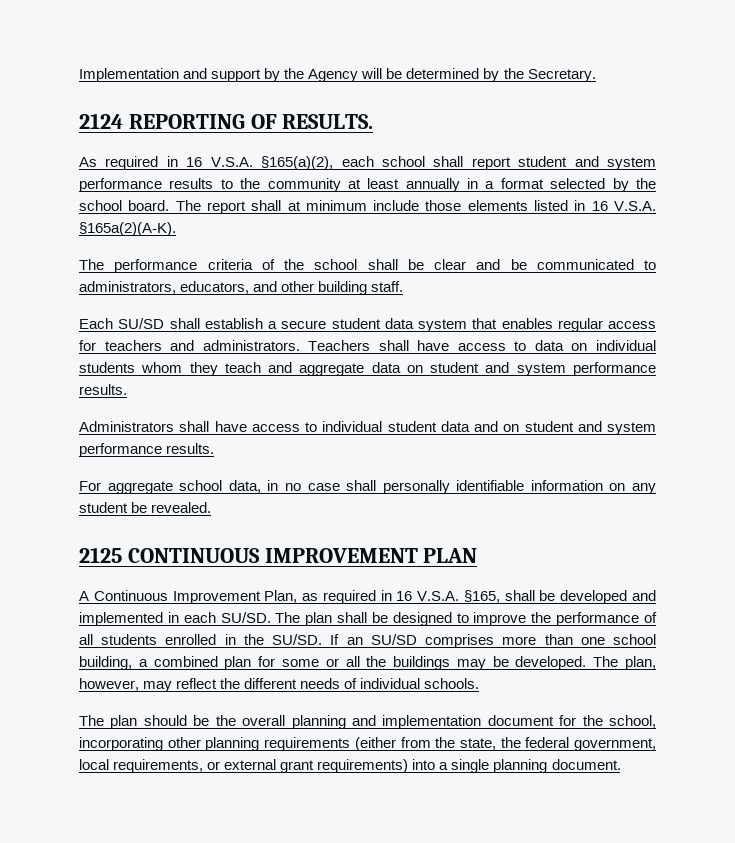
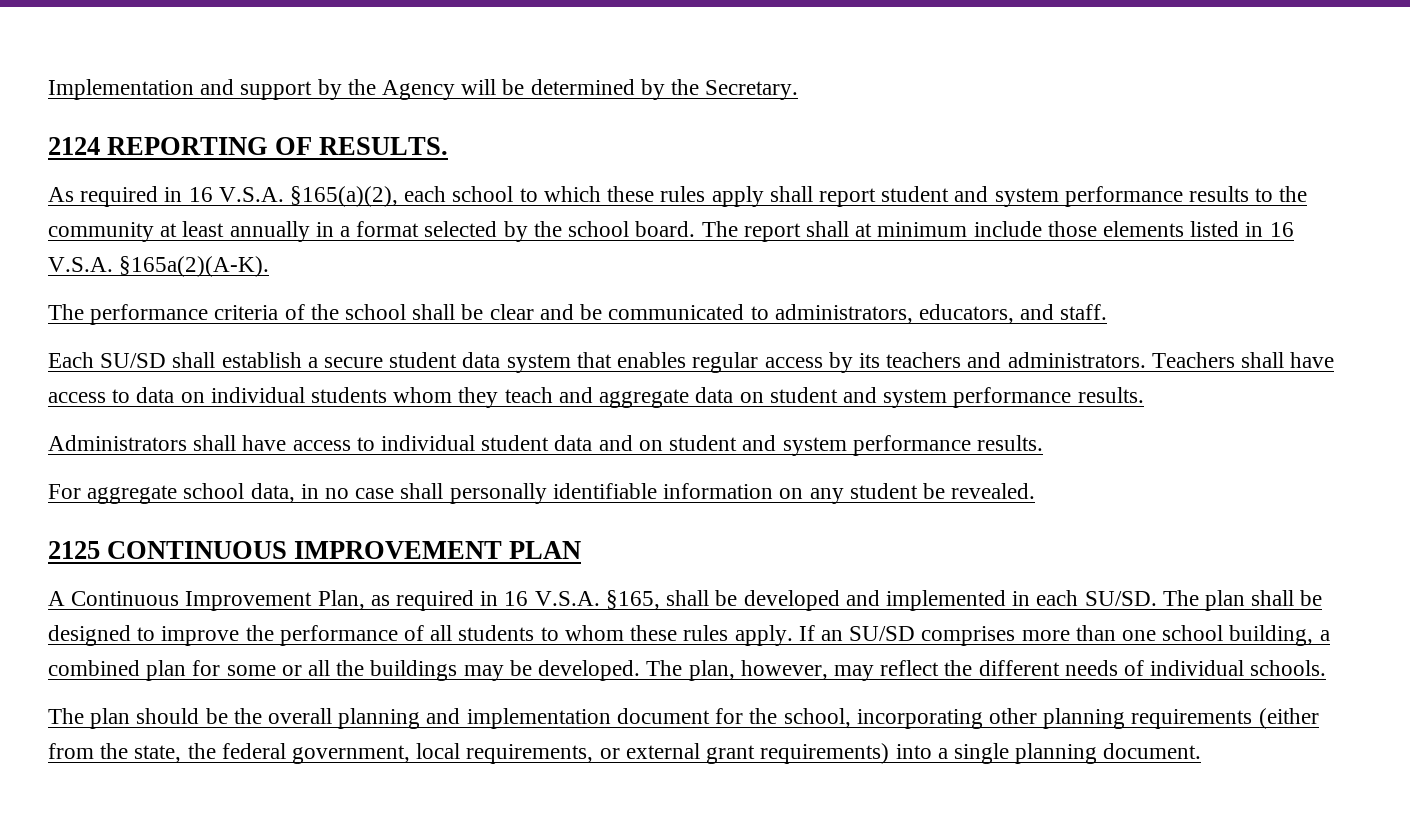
(425, 161) none -> [519,186,764,207] to which these rules apply
[281,281,368,295] other building -> (1055, 312) none
[79,340,96,351] for -> [828,352,880,373] by its
[165,634,323,645] enrolled in the SU/SD. -> [540,625,793,646] to whom these rules apply.

